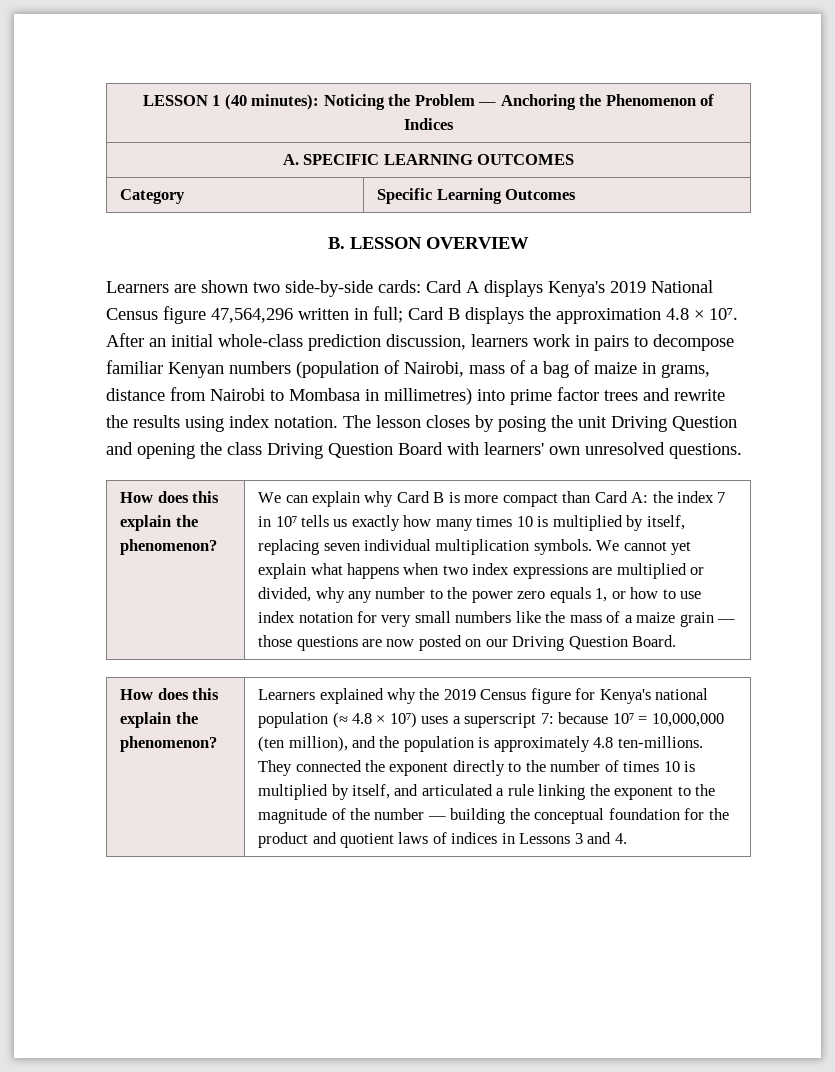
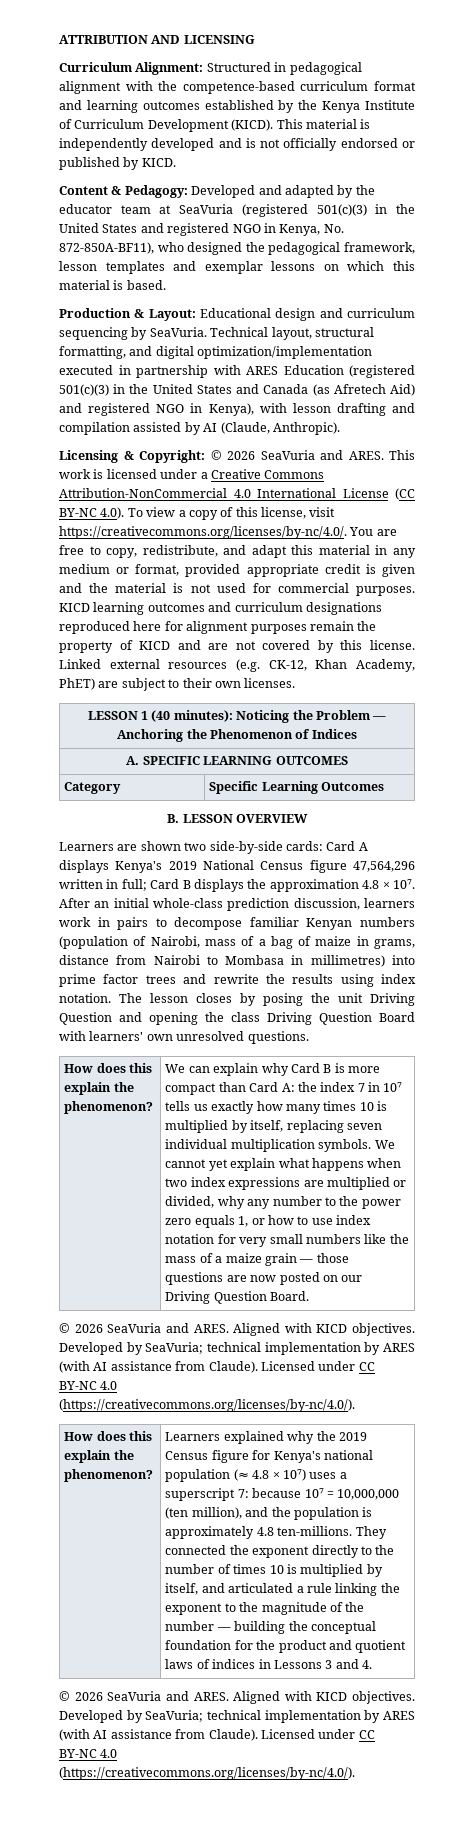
(142, 100) none -> [59,35,255,44] [59,62,362,75] [59,81,416,94] [59,100,415,113] [59,119,371,132] [59,138,415,151] [59,157,176,170] [59,185,375,198] [59,204,416,217] [59,223,344,236] [59,242,415,255] [59,261,415,274] [59,280,166,290] [59,308,415,321] [59,327,374,340] [59,346,373,359] [59,365,415,378] [59,384,416,396] [59,403,415,416] [59,422,340,435] [59,450,415,463] [59,469,325,479] [59,488,415,500] [59,507,336,520] [59,526,397,539] [59,545,416,558] [59,564,416,577] [59,583,415,596] [59,602,382,615] [59,621,377,634] [59,640,415,653] [59,659,415,672] [59,678,296,691] ATTRIBUTION AND LICENSING // Curriculum Alignment: Structured in pedagogical alignment with the competence-based curriculum format and learning outcomes established by the Kenya Institute of Curriculum Development (KICD). This material is independently developed and is not officially endorsed or published by KICD. // Content & Pedagogy: Developed and adapted by the educator team at SeaVuria (registered 501(c)(3) in the United States and registered NGO in Kenya, No. 872-850A-BF11), who designed the pedagogical framework, lesson templates and exemplar lessons on which this material is based. // Production & Layout: Educational design and curriculum sequencing by SeaVuria. Technical layout, structural formatting, and digital optimization/implementation executed in partnership with ARES Education (registered 501(c)(3) in the United States and Canada (as Afretech Aid) and registered NGO in Kenya), with lesson drafting and compilation assisted by AI (Claude, Anthropic). // Licensing & Copyright: © 2026 SeaVuria and ARES. This work is licensed under a Creative Commons Attribution-NonCommercial 4.0 International License (CC BY-NC 4.0). To view a copy of this license, visit https://creativecommons.org/licenses/by-nc/4.0/. You are free to copy, redistribute, and adapt this material in any medium or format, provided appropriate credit is given and the material is not used for commercial purposes. KICD learning outcomes and curriculum designations reproduced here for alignment purposes remain the property of KICD and are not covered by this license. Linked external resources (e.g. CK-12, Khan Academy, PhET) are subject to their own licenses. //
(677, 641) none -> [59,1323,415,1336] [59,1342,415,1355] [59,1361,375,1373] [59,1381,118,1390] [59,1399,355,1412] // © 2026 SeaVuria and ARES. Aligned with KICD objectives. Developed by SeaVuria; technical implementation by ARES (with AI assistance from Claude). Licensed under CC BY-NC 4.0 (https://creativecommons.org/licenses/by-nc/4.0/).
(627, 838) none -> [59,1691,415,1704] [59,1710,415,1723] [59,1729,375,1741] [59,1749,118,1758] [59,1767,355,1780] // © 2026 SeaVuria and ARES. Aligned with KICD objectives. Developed by SeaVuria; technical implementation by ARES (with AI assistance from Claude). Licensed under CC BY-NC 4.0 (https://creativecommons.org/licenses/by-nc/4.0/).

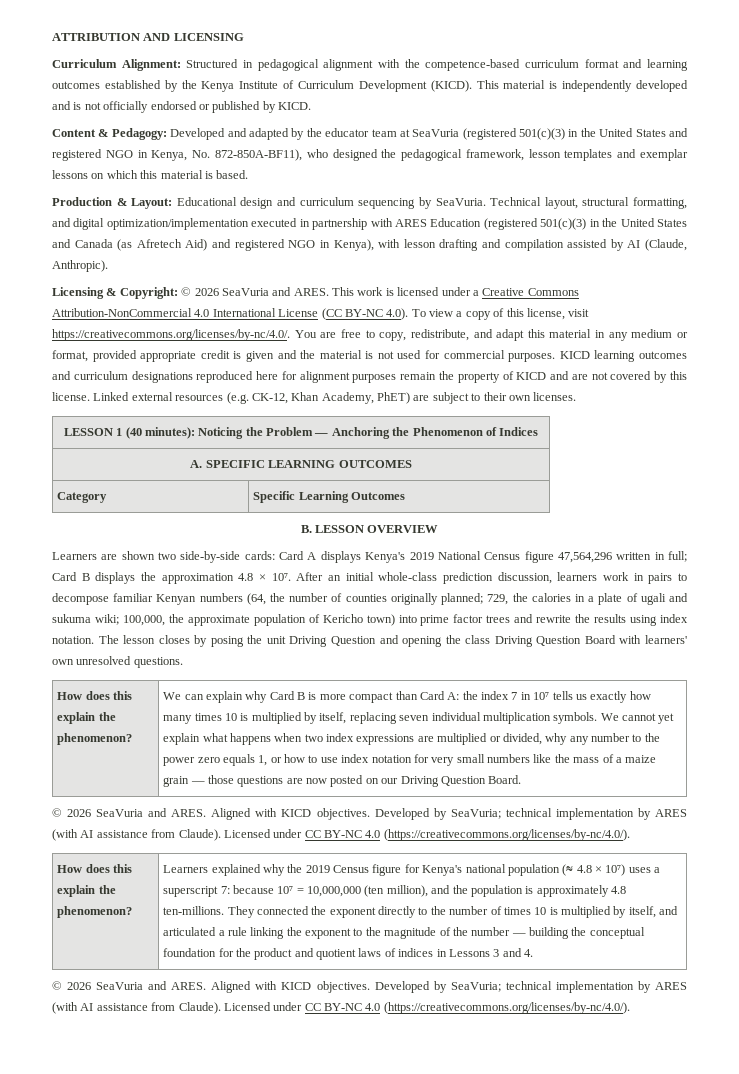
[59,936,416,949] [59,955,385,967] (population of Nairobi, mass of a bag of maize in grams, distance from Nairobi to Mombasa in millimetres) -> [246,593,689,605] [52,614,395,626] (64, the number of counties originally planned; 729, the calories in a plate of ugali and sukuma wiki; 100,000, the approximate population of Kericho town)

